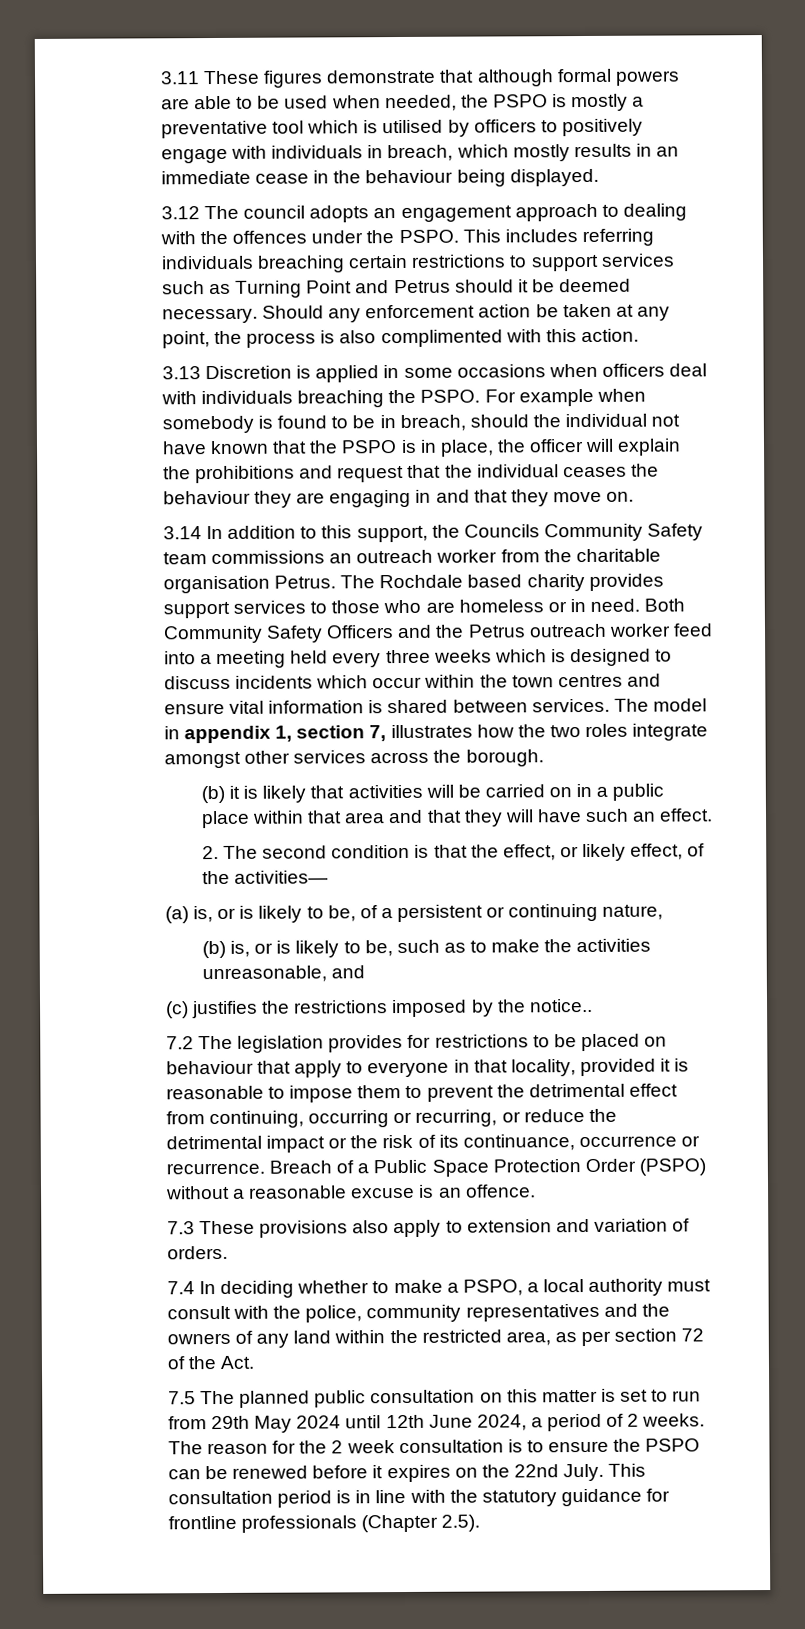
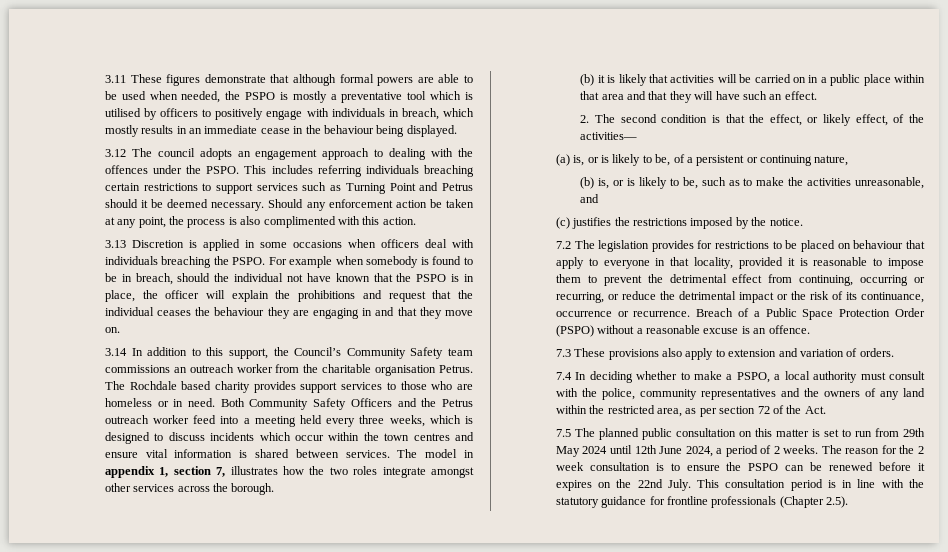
[463,524,540,538] Councils -> [294,347,342,356] Council’s
[433,649,492,663] weeks -> [389,415,425,427] weeks,
[529,998,593,1013] notice.. -> [769,218,803,226] notice.

